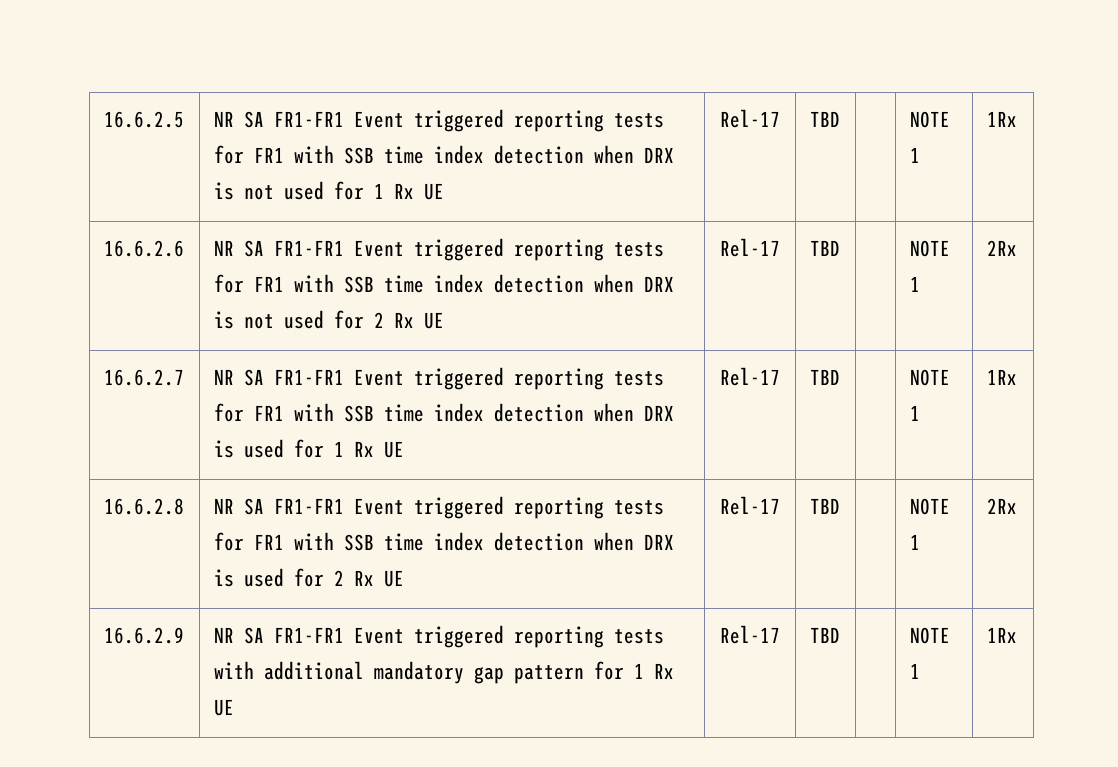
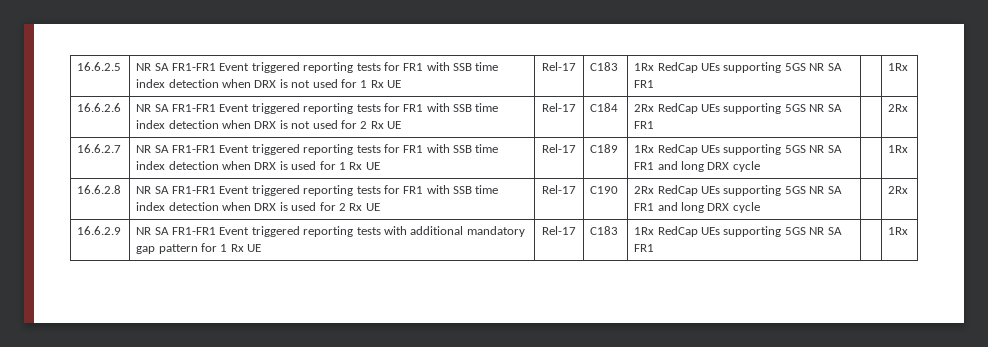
[809,111,840,127] [909,111,950,128] [909,147,920,163] TBD | | NOTE 1 -> [590,62,619,71] [634,62,842,73] [634,80,655,88] C183 | 1Rx RedCap UEs supporting 5GS NR SA FR1 |
[809,240,840,256] [909,240,950,257] [909,276,920,292] TBD | | NOTE 1 -> [590,103,619,112] [634,103,842,114] [634,121,655,129] C184 | 2Rx RedCap UEs supporting 5GS NR SA FR1 |
[809,369,840,385] [909,369,950,386] [909,405,920,421] TBD | | NOTE 1 -> [590,144,619,153] [634,144,842,155] [634,161,760,172] C189 | 1Rx RedCap UEs supporting 5GS NR SA FR1 and long DRX cycle |
[809,498,840,514] [909,498,950,515] [909,534,920,550] TBD | | NOTE 1 -> [590,186,619,194] [634,185,842,196] [634,202,760,213] C190 | 2Rx RedCap UEs supporting 5GS NR SA FR1 and long DRX cycle |
[809,627,840,643] [909,627,950,644] [909,663,920,679] TBD | | NOTE 1 -> [590,226,619,235] [634,226,842,237] [634,244,655,252] C183 | 1Rx RedCap UEs supporting 5GS NR SA FR1 |

